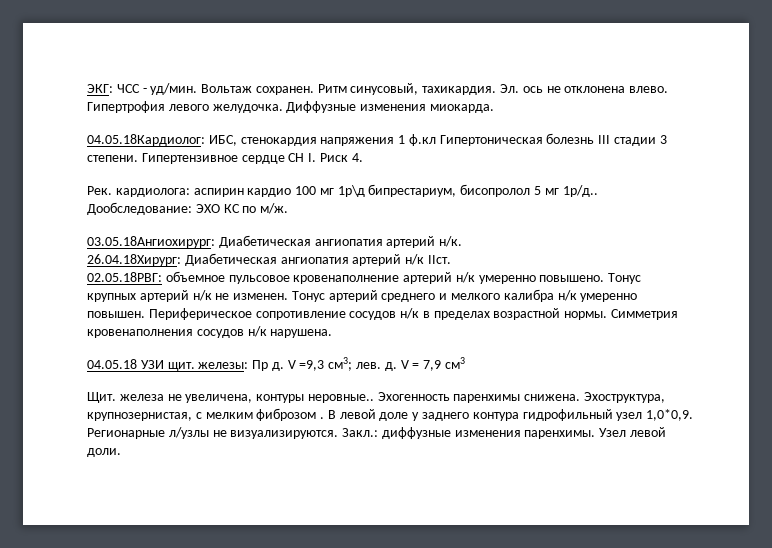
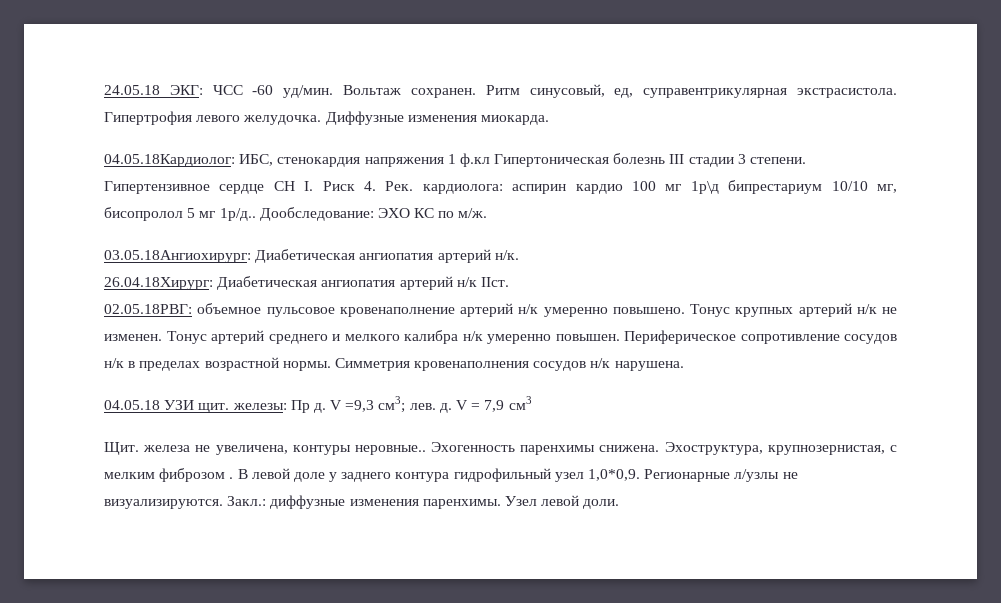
(87, 88) none -> [104,85,160,95] 24.05.18
[142,88,147,93] - -> [252,85,274,95] -60
[422,84,669,95] тахикардия. Эл. ось не отклонена влево. -> [614,88,897,98] ед, суправентрикулярная экстрасистола.
(363, 157) // -> (376, 186) none
[368,184,457,197] бипрестариум, -> [728,180,897,194] бипрестариум 10/10 мг,

